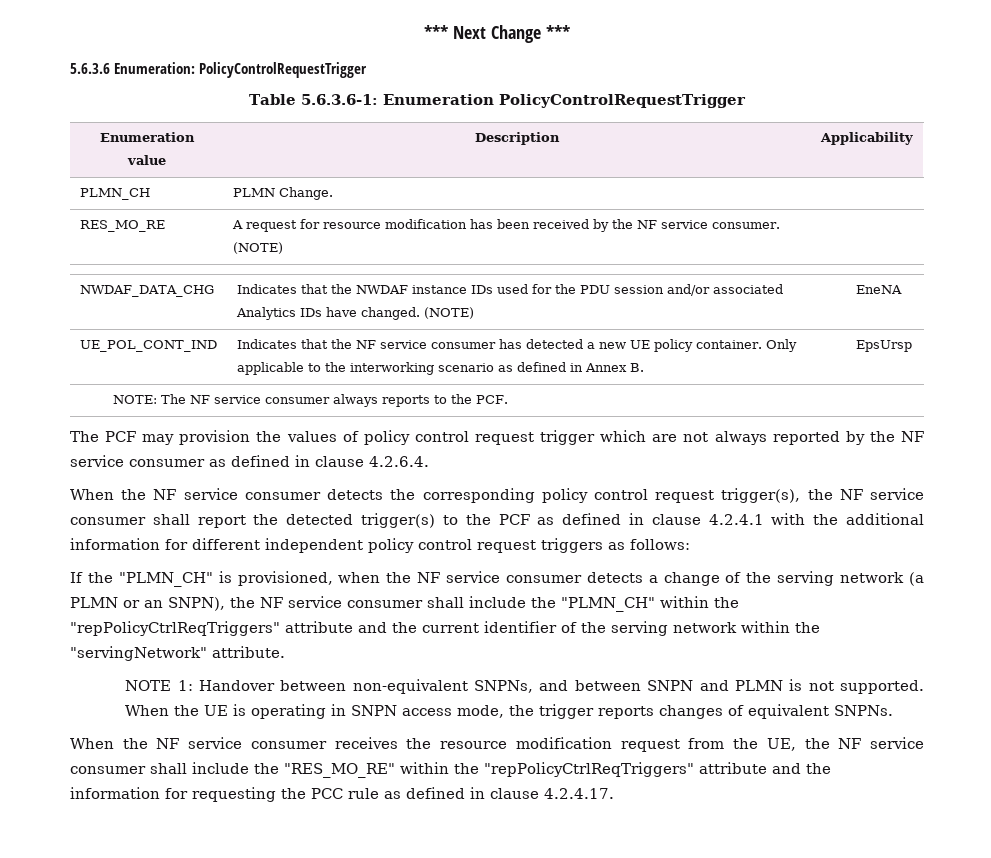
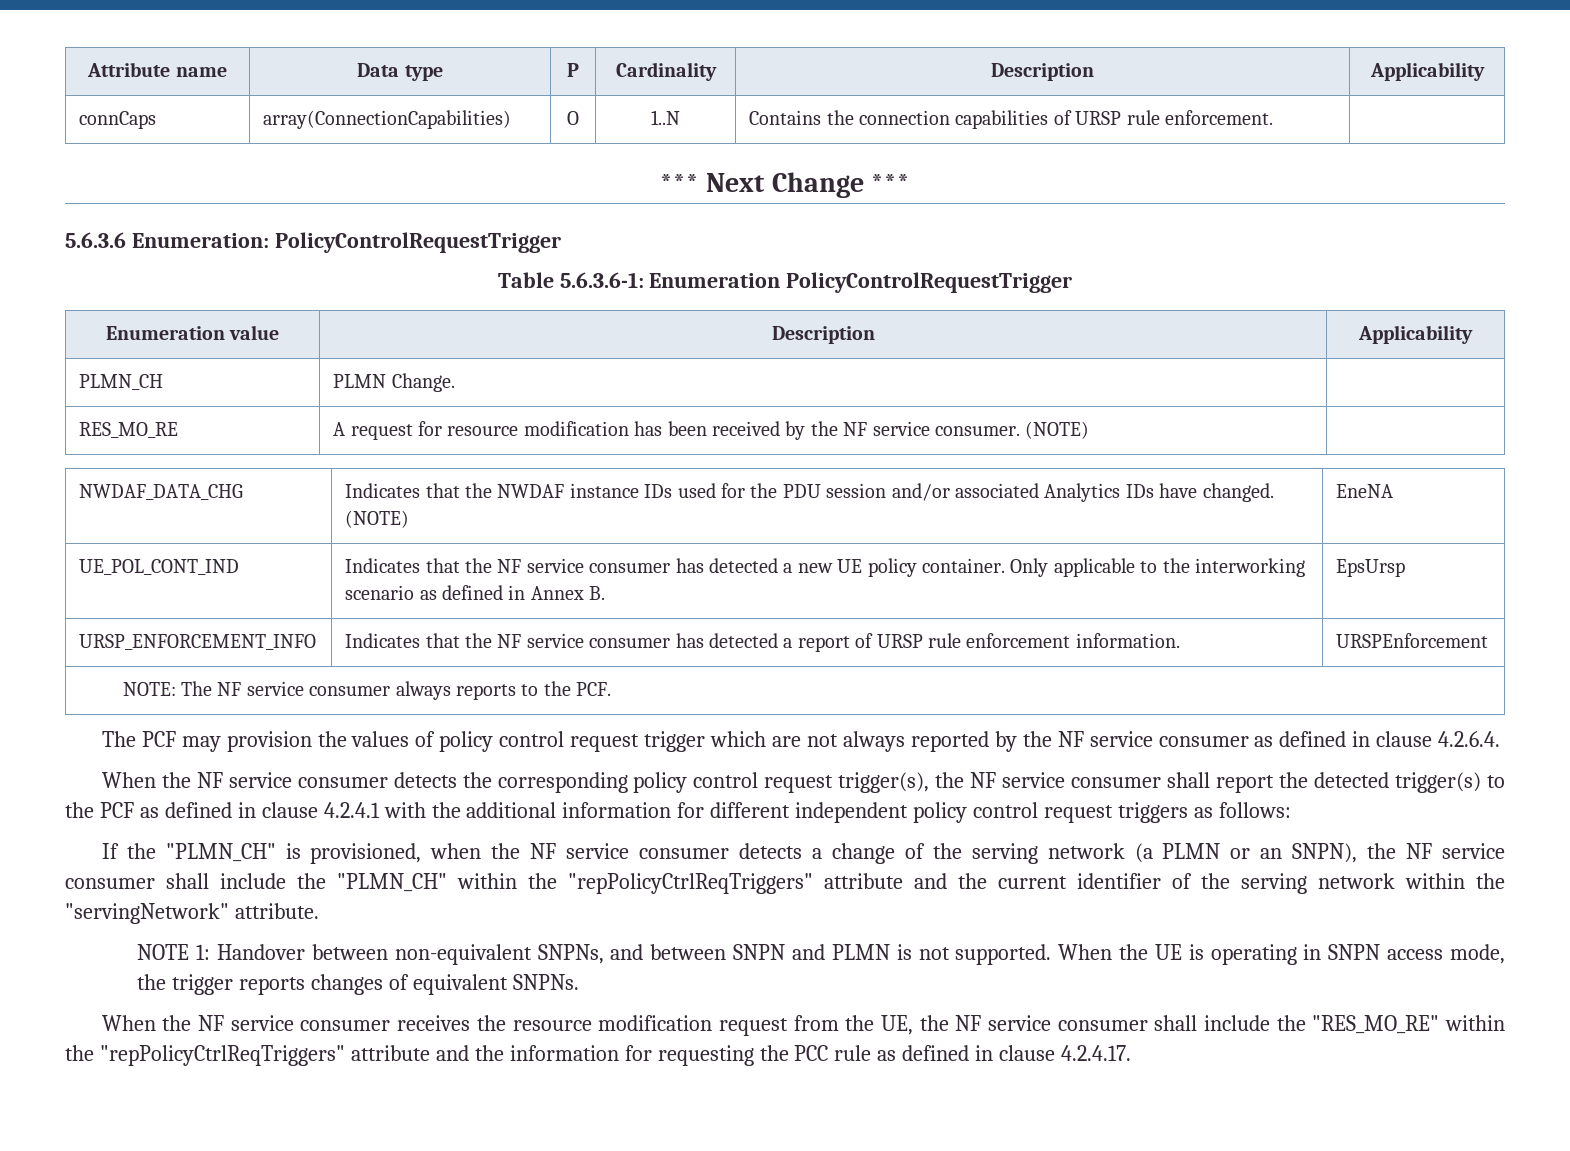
(424, 32) none -> [87,62,227,77] [357,63,443,81] [567,63,579,77] [615,62,717,81] [991,63,1094,81] [1369,62,1485,81] [79,111,157,129] [263,110,512,129] [567,111,579,125] [651,110,680,125] [749,110,1273,129] Attribute name | Data type | P | Cardinality | Description | Applicability // connCaps | array(ConnectionCapabilities) | O | 1..N | Contains the connection capabilities of URSP rule enforcement. | //
(912, 346) none -> [79,634,317,650] [345,633,1180,652] [1336,633,1489,648] // URSP_ENFORCEMENT_INFO | Indicates that the NF service consumer has detected a report of URSP rule enforcement information. | URSPEnforcement

